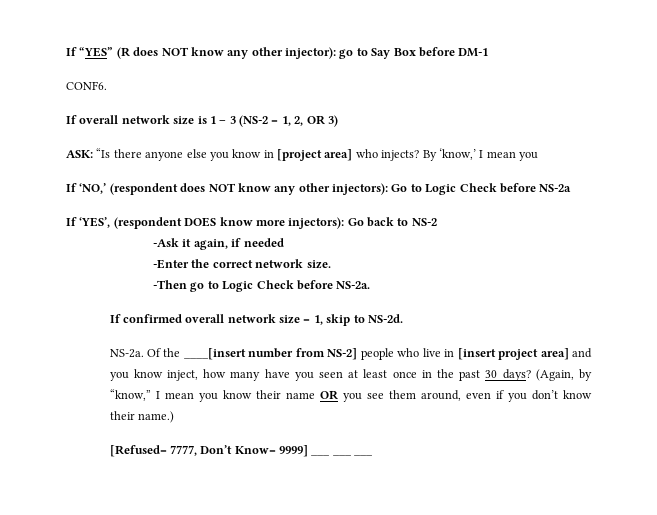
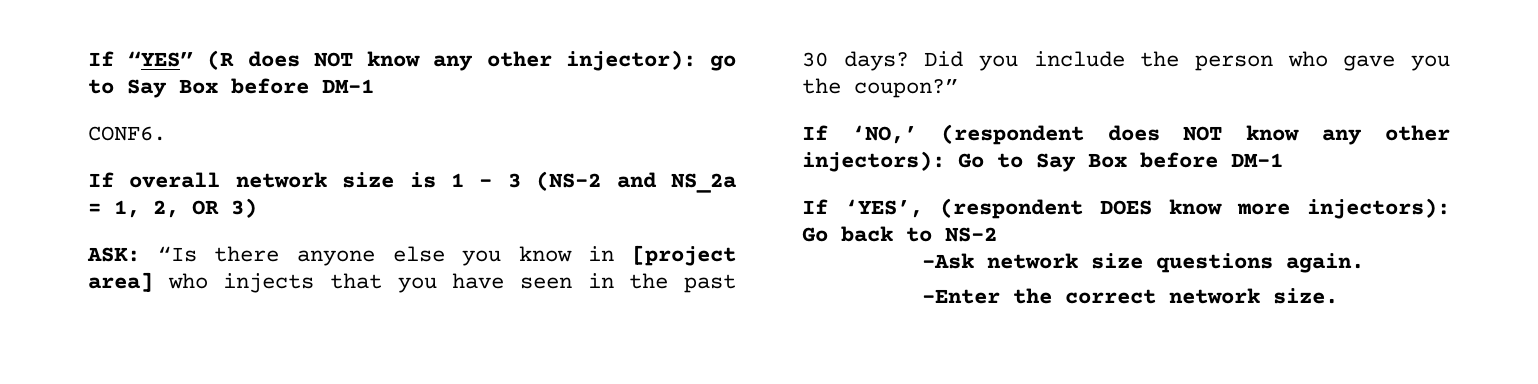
(268, 121) none -> [616,172,736,193] and NS_2a
[381,148,538,161] injects? By ‘know,’ I mean you -> [223,273,736,293] [802,51,1450,71] [802,78,958,98] injects that you have seen in the past 30 days? Did you include the person who gave you the coupon?”
[425,183,572,195] Logic Check before NS-2a -> [1036,152,1283,172] Say Box before DM-1
[182,238,284,250] it again, if needed -> [987,253,1365,273] network size questions again.
[153,280,371,292] [109,314,403,326] [109,348,592,360] [109,369,593,381] [109,389,592,402] [109,411,174,423] [109,445,374,457] // -Then go to Logic Check before NS-2a. // If confirmed overall network size = 1, skip to NS-2d. // NS-2a. Of the ____[insert number from NS-2] people who live in [insert project area] and you know inject, how many have you seen at least once in the past 30 days? (Again, by “know,” I mean you know their name OR you see them around, even if you don’t know their name.) // [Refused= 7777, Don’t Know= 9999] ___ ___ ___ -> (1339, 296) none

